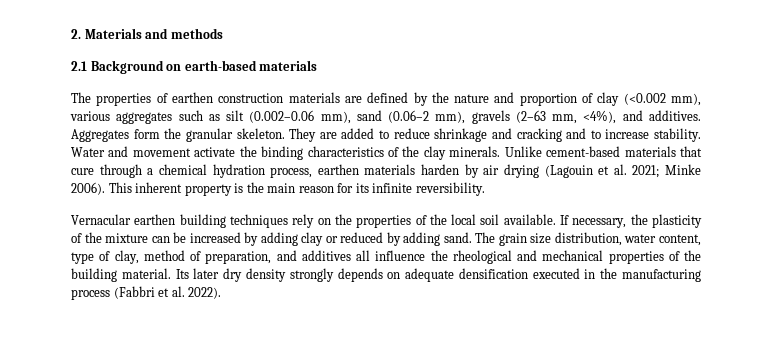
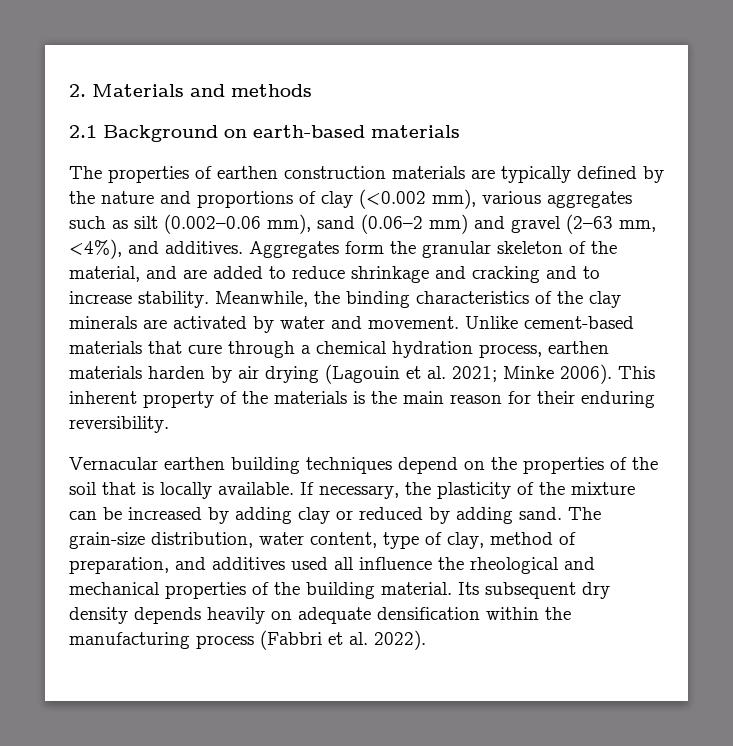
(362, 99) none -> [501,166,571,183] typically
[519,93,577,106] proportion -> [197,191,293,208] proportions
[435,110,510,124] mm), gravels -> [429,214,561,234] mm) and gravel
[236,128,317,142] skeleton. They -> [497,241,617,254] [69,266,177,282] skeleton of the material, and
[71,146,236,157] Water and movement activate -> [215,291,308,307] Meanwhile,
[449,146,501,157] minerals. -> [69,316,459,333] minerals are activated by water and movement.
(232, 190) none -> [220,391,347,404] of the materials
[355,183,413,193] its infinite -> [537,391,655,408] their enduring
[292,214,315,228] rely -> [398,457,458,474] depend
[451,214,500,225] local soil -> [69,482,212,499] soil that is locally
[498,233,552,246] grain size -> [69,532,145,549] grain-size
(351, 255) none -> [291,557,328,570] used
[193,268,220,279] later -> [485,582,576,599] subsequent
[289,268,383,282] strongly depends -> [134,607,265,624] depends heavily
[532,268,596,279] executed in -> [486,607,539,620] within

